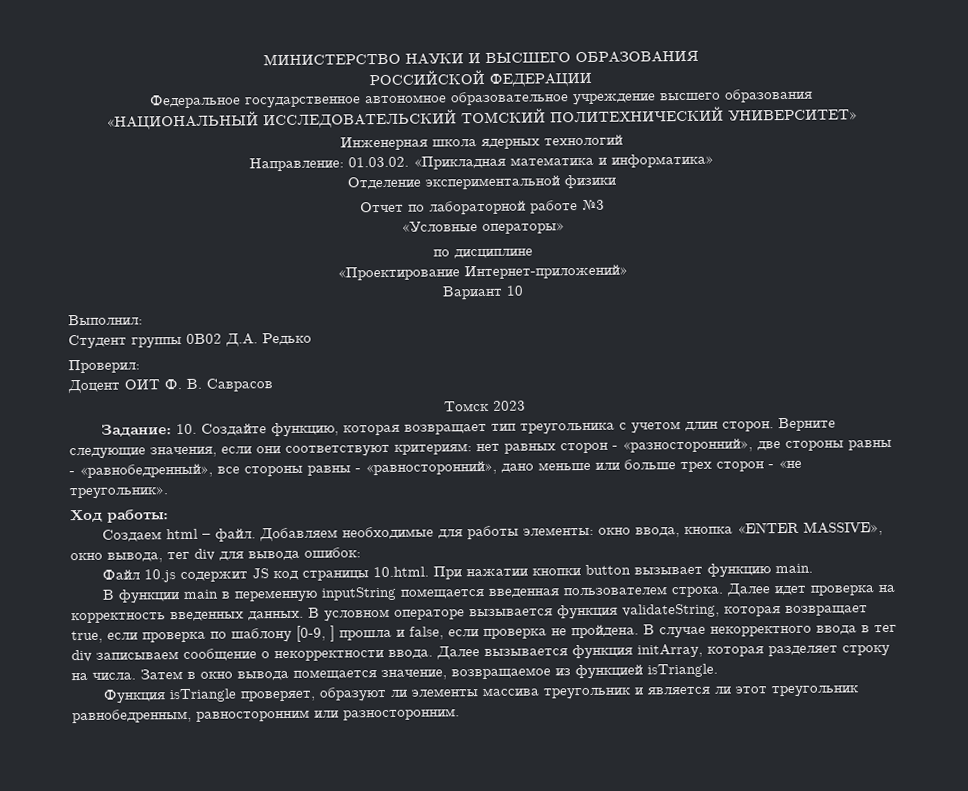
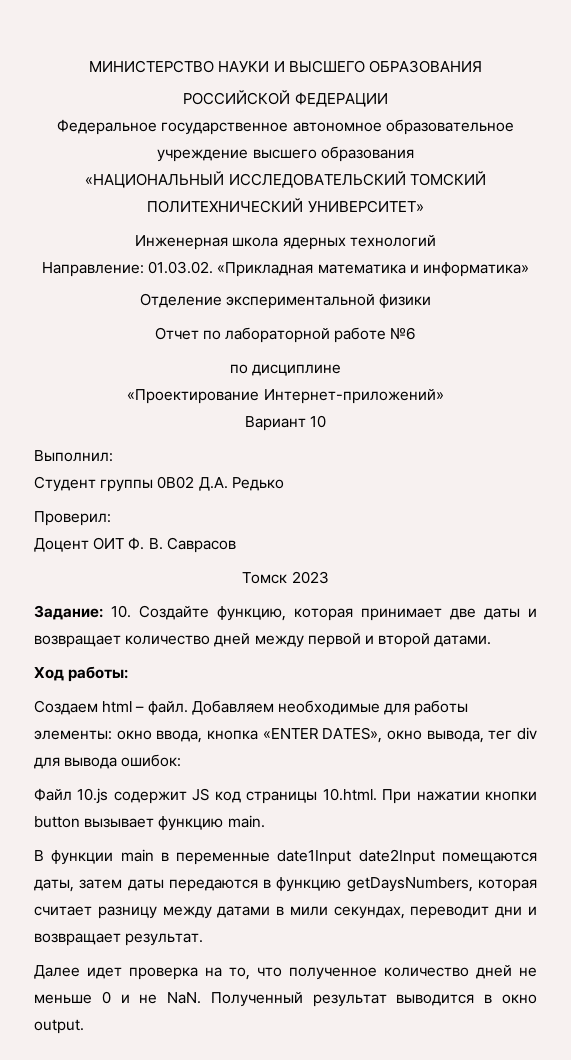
[582,199,605,211] [400,221,565,235] №3 // «Условные операторы» -> [390,327,417,340] №6
[404,417,837,435] [69,438,892,460] [69,459,802,479] [69,486,169,500] возвращает тип треугольника с учетом длин сторон. Верните следующие значения, если они соответствуют критериям: нет равных сторон - «разносторонний», две стороны равны - «равнобедренный», все стороны равны - «равносторонний», дано меньше или больше трех сторон - «не треугольник». -> [361,608,537,621] [34,633,492,648] принимает две даты и возвращает количество дней между первой и второй датами.
[803,521,884,536] MASSIVE», -> [322,727,383,743] DATES»,
[234,583,896,603] [71,603,868,624] [71,624,897,644] [71,643,890,663] [71,663,718,681] [103,685,861,704] [72,708,460,724] переменную inputString помещается введенная пользователем строка. Далее идет проверка на корректность введенных данных. В условном операторе вызывается функция validateString, которая возвращает true, если проверка по шаблону [0-9, ] прошла и false, если проверка не пройдена. В случае некорректного ввода в тег div записываем сообщение о некорректности ввода. Далее вызывается функция initArray, которая разделяет строку на числа. Затем в окно вывода помещается значение, возвращаемое из функцией isTriangle. // Функция isTriangle проверяет, образуют ли элементы массива треугольник и является ли этот треугольник равнобедренным, равносторонним или разносторонним. -> [176,849,537,865] [34,877,537,892] [34,906,537,919] [34,933,204,946] [34,965,537,980] [34,991,537,1007] [34,1019,84,1034] переменные date1Input date2Input помещаются даты, затем даты передаются в функцию getDaysNumbers, которая считает разницу между датами в мили секундах, переводит дни и возвращает результат. // Далее идет проверка на то, что полученное количество дней не меньше 0 и не NaN. Полученный результат выводится в окно output.

